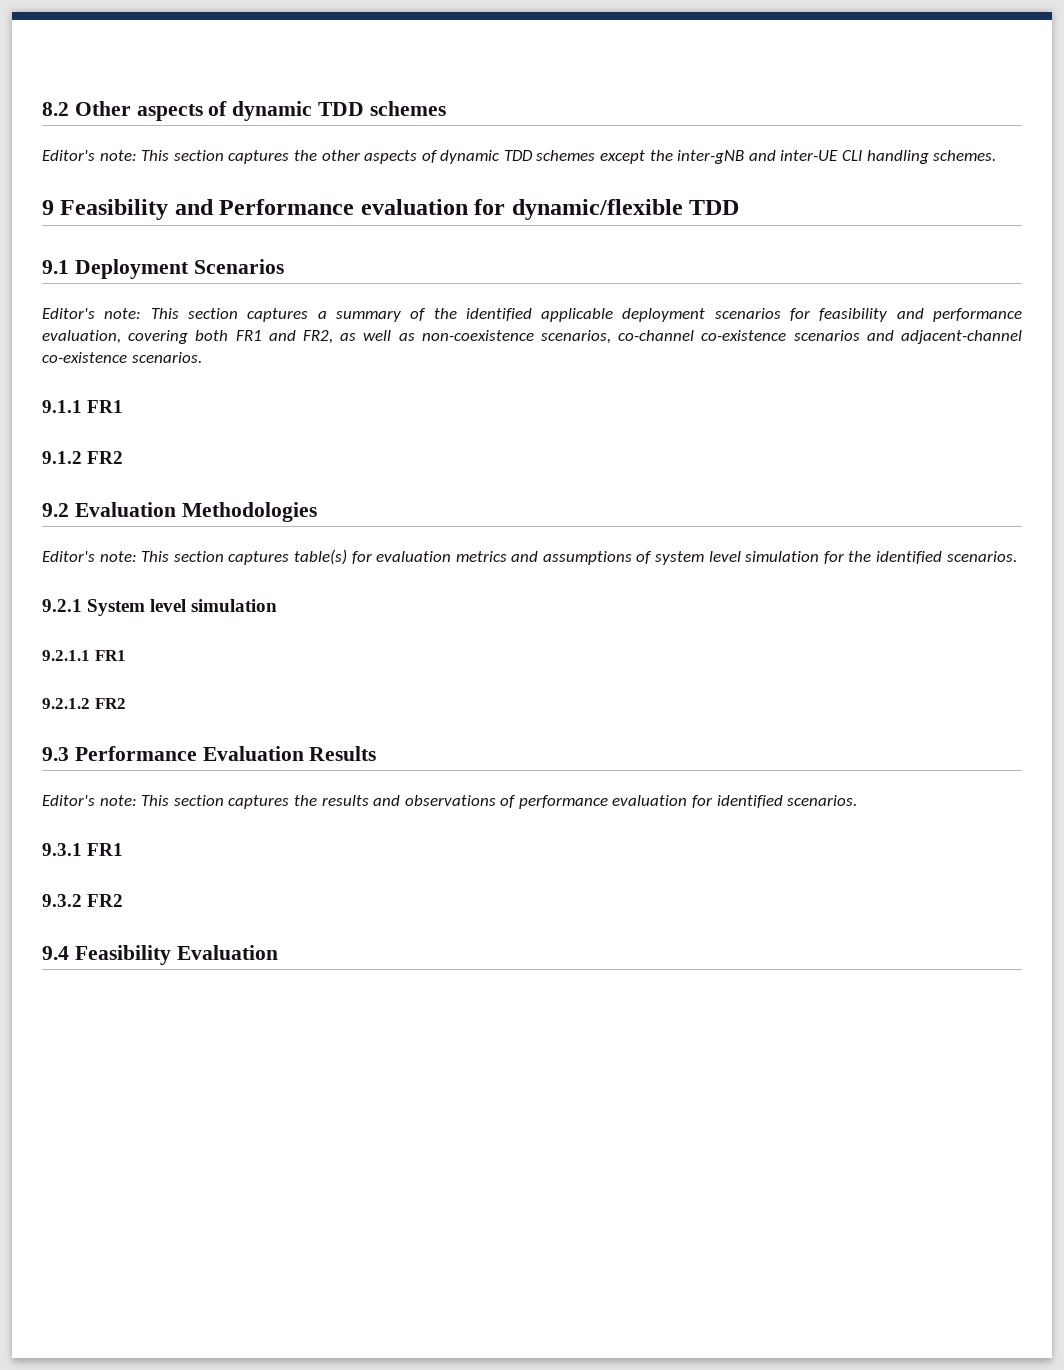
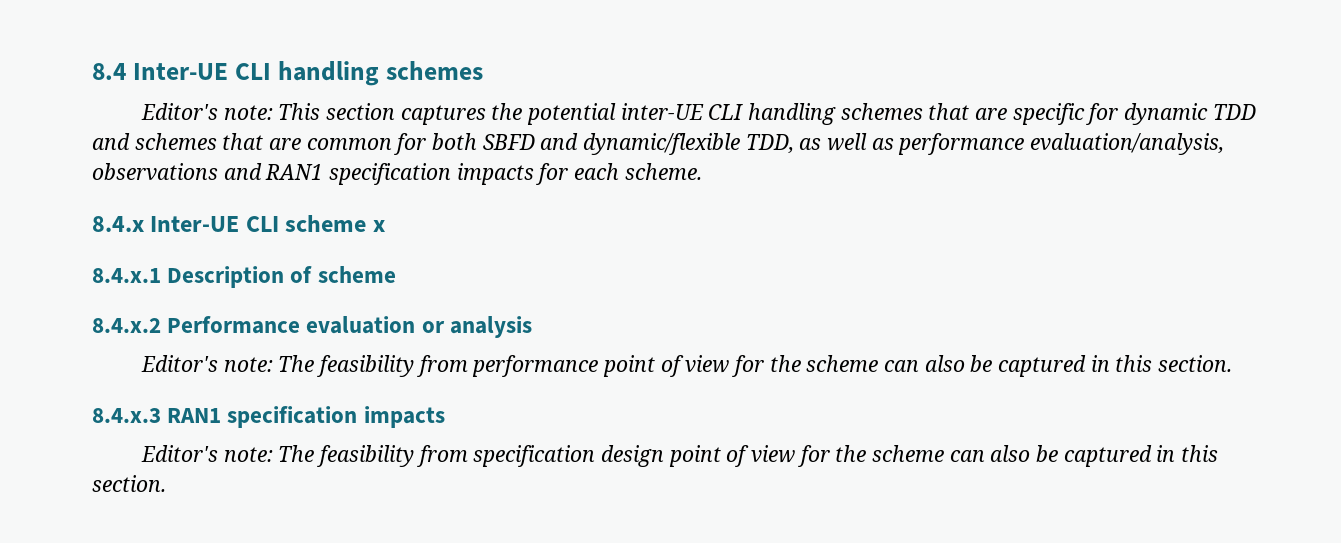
[42,101,365,121] 8.2 Other aspects of dynamic TDD -> [92,61,379,86] 8.4 Inter-UE CLI handling
[321,150,997,164] [42,199,740,220] [42,259,284,279] [42,308,1022,322] [42,330,1023,344] [42,352,202,363] [42,400,124,413] [42,451,124,464] [42,502,317,522] [42,549,1017,565] [42,599,278,616] [42,650,126,661] [42,698,126,709] [42,746,377,761] [42,795,858,809] [42,843,124,856] [42,894,124,907] [42,945,278,965] other aspects of dynamic TDD schemes except the inter-gNB and inter-UE CLI handling schemes. // 9 Feasibility and Performance evaluation for dynamic/flexible TDD // 9.1 Deployment Scenarios // Editor's note: This section captures a summary of the identified applicable deployment scenarios for feasibility and performance evaluation, covering both FR1 and FR2, as well as non-coexistence scenarios, co-channel co-existence scenarios and adjacent-channel co-existence scenarios. // 9.1.1 FR1 // 9.1.2 FR2 // 9.2 Evaluation Methodologies // Editor's note: This section captures table(s) for evaluation metrics and assumptions of system level simulation for the identified scenarios. // 9.2.1 System level simulation // 9.2.1.1 FR1 // 9.2.1.2 FR2 // 9.3 Performance Evaluation Results // Editor's note: This section captures the results and observations of performance evaluation for identified scenarios. // 9.3.1 FR1 // 9.3.2 FR2 // 9.4 Feasibility Evaluation -> [527,103,1256,125] [92,133,1225,155] [92,163,702,185] [92,215,385,232] [92,266,396,288] [92,316,532,338] [141,355,1233,377] [92,406,445,428] [141,445,1219,467] [92,475,166,492] potential inter-UE CLI handling schemes that are specific for dynamic TDD and schemes that are common for both SBFD and dynamic/flexible TDD, as well as performance evaluation/analysis, observations and RAN1 specification impacts for each scheme. // 8.4.x Inter-UE CLI scheme x // 8.4.x.1 Description of scheme // 8.4.x.2 Performance evaluation or analysis // Editor's note: The feasibility from performance point of view for the scheme can also be captured in this section. // 8.4.x.3 RAN1 specification impacts // Editor's note: The feasibility from specification design point of view for the scheme can also be captured in this section.

